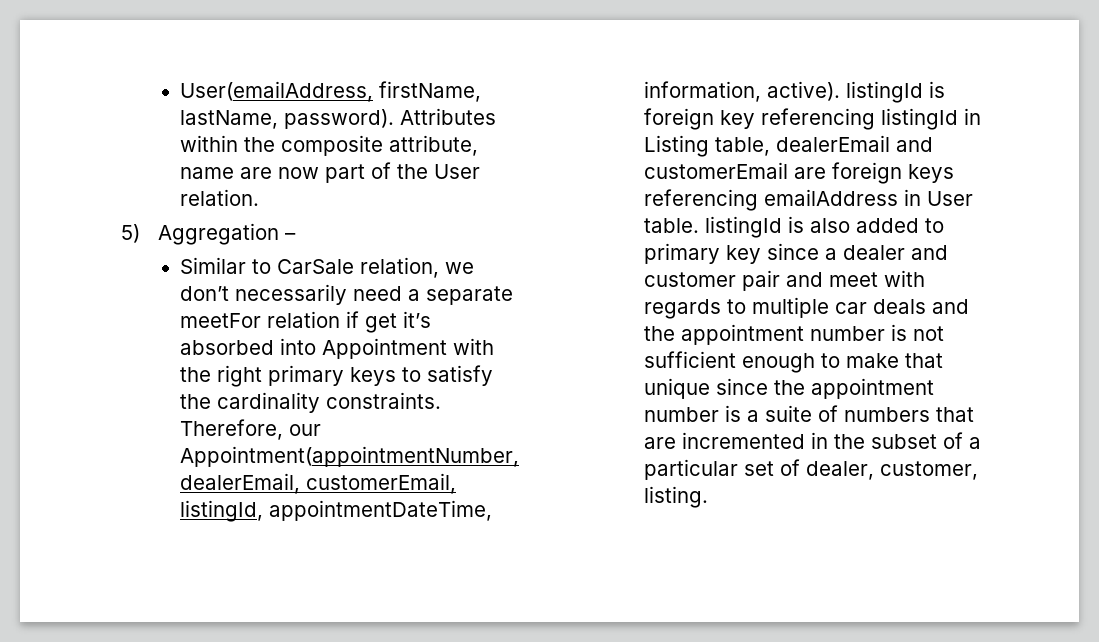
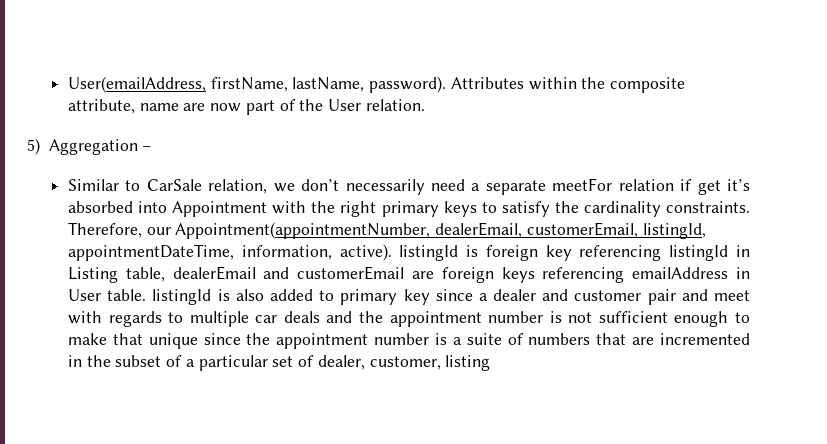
[644,486,709,508] listing. -> [445,355,491,371] listing

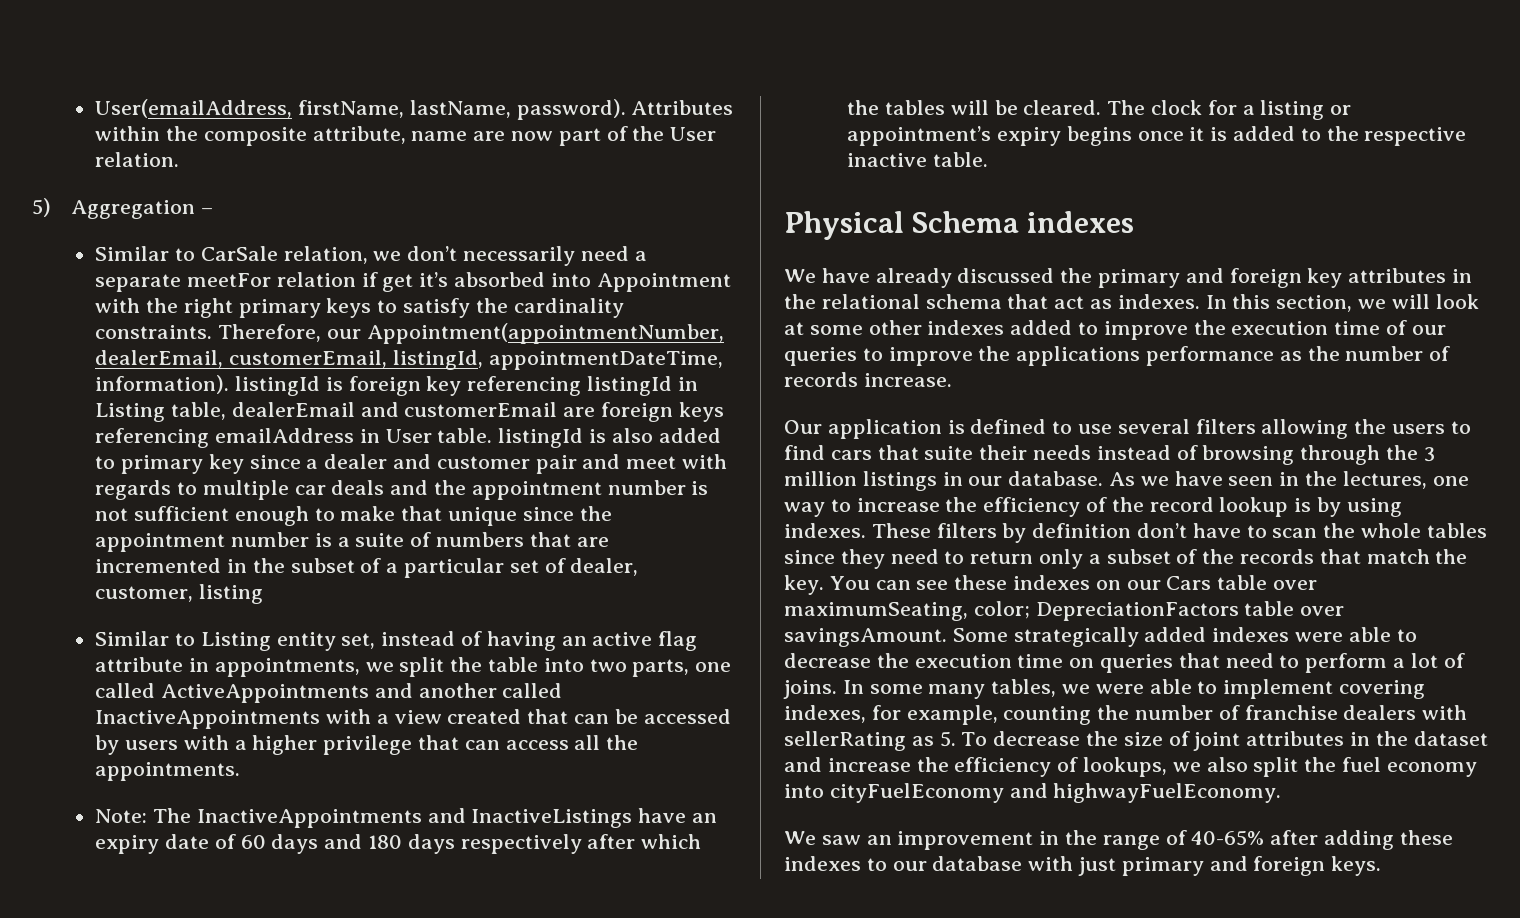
[241,244,392,261] information, active). -> [95,375,230,394] information).
(491, 363) none -> [95,631,698,651] [95,657,732,677] [95,683,563,703] [95,709,731,729] [95,735,639,755] [95,762,241,781] [95,808,717,828] [95,834,702,854] [847,100,1352,120] [847,126,1467,146] [847,152,988,167] [784,211,1135,240] [784,268,1473,288] [784,294,1479,312] [784,320,1446,340] [784,346,1451,366] [784,372,952,387] [784,419,1471,439] [784,445,1435,465] [784,471,1469,491] [784,497,1402,517] [784,523,1487,543] [784,549,1468,569] [784,575,1318,595] [784,601,1345,621] [784,627,1417,647] [784,653,1465,673] [783,679,1426,699] [784,705,1468,725] [784,731,1488,751] [784,757,1477,777] [784,783,1282,803] [784,830,1453,850] [784,856,1382,876] // Similar to Listing entity set, instead of having an active flag attribute in appointments, we split the table into two parts, one called ActiveAppointments and another called InactiveAppointments with a view created that can be accessed by users with a higher privilege that can access all the appointments. // Note: The InactiveAppointments and InactiveListings have an expiry date of 60 days and 180 days respectively after which the tables will be cleared. The clock for a listing or appointment’s expiry begins once it is added to the respective inactive table. // Physical Schema indexes // We have already discussed the primary and foreign key attributes in the relational schema that act as indexes. In this section, we will look at some other indexes added to improve the execution time of our queries to improve the applications performance as the number of records increase. // Our application is defined to use several filters allowing the users to find cars that suite their needs instead of browsing through the 3 million listings in our database. As we have seen in the lectures, one way to increase the efficiency of the record lookup is by using indexes. These filters by definition don’t have to scan the whole tables since they need to return only a subset of the records that match the key. You can see these indexes on our Cars table over maximumSeating, color; DepreciationFactors table over savingsAmount. Some strategically added indexes were able to decrease the execution time on queries that need to perform a lot of joins. In some many tables, we were able to implement covering indexes, for example, counting the number of franchise dealers with sellerRating as 5. To decrease the size of joint attributes in the dataset and increase the efficiency of lookups, we also split the fuel economy into cityFuelEconomy and highwayFuelEconomy. // We saw an improvement in the range of 40-65% after adding these indexes to our database with just primary and foreign keys.

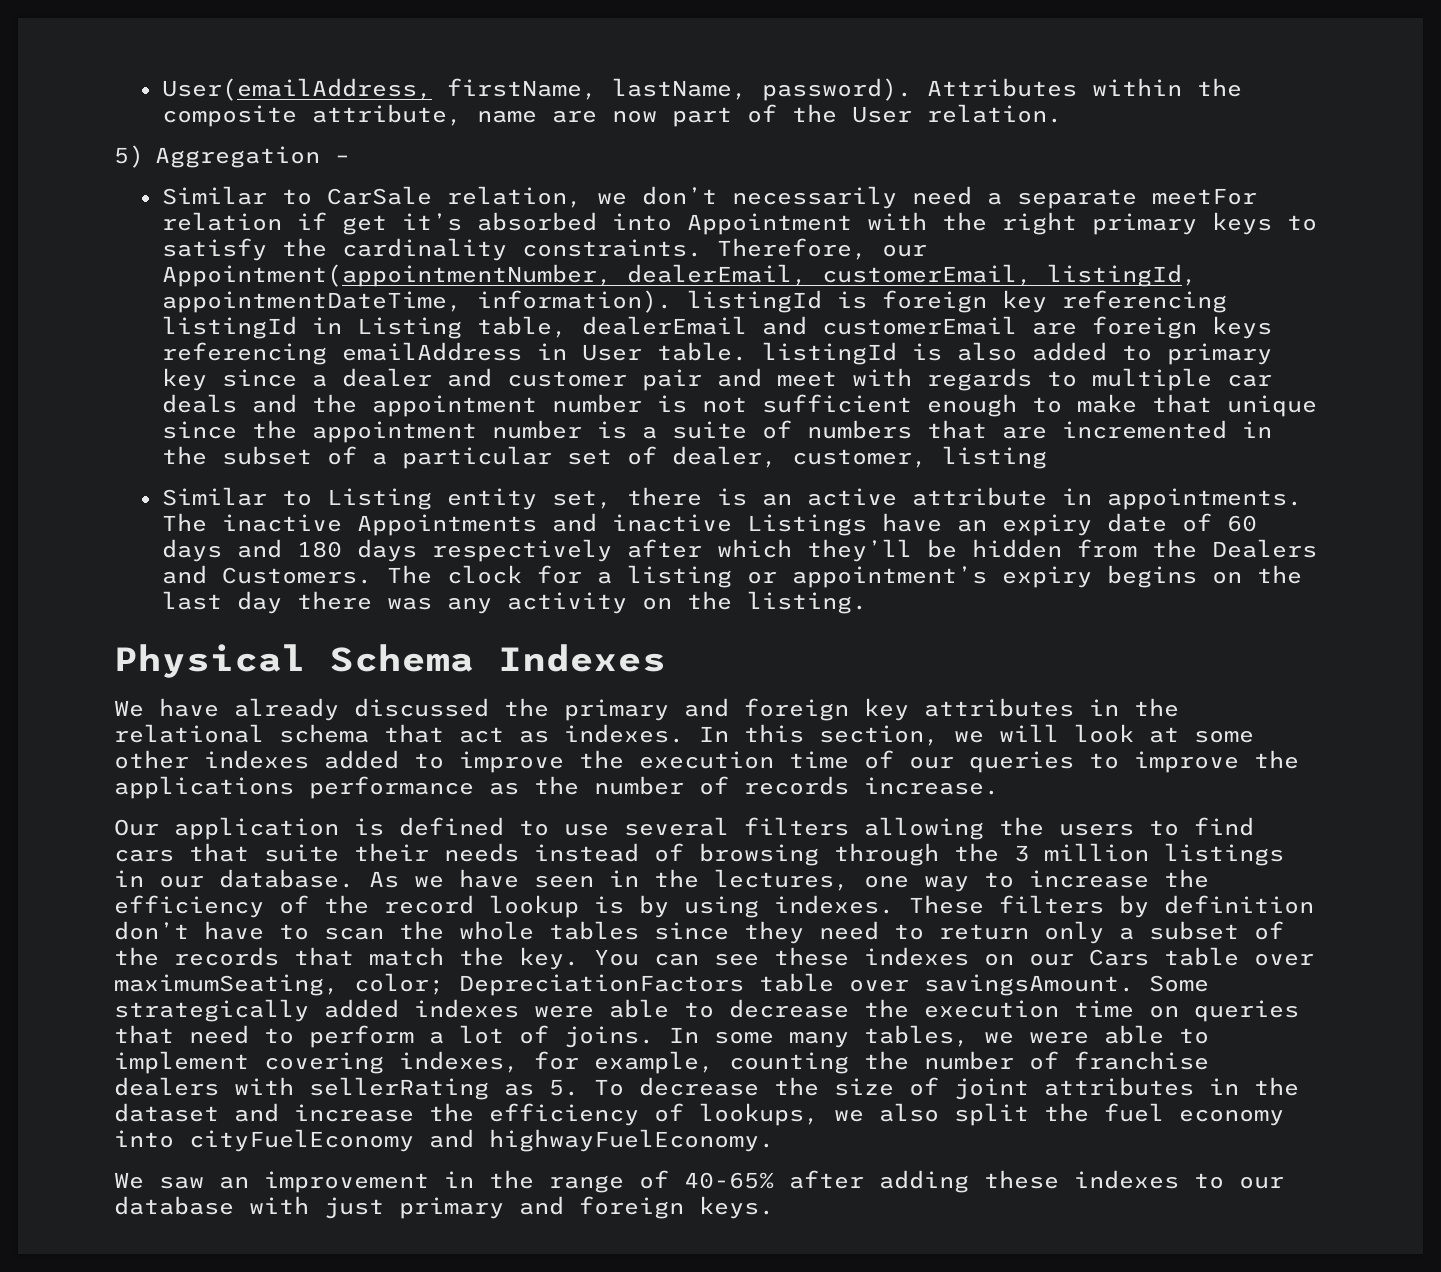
[381,631,556,651] instead of having -> [626,487,747,506] there is
[658,631,698,651] flag -> (897, 497) none
[214,657,732,677] [95,683,563,703] [95,709,731,729] [95,735,639,755] [95,762,241,781] [95,808,633,828] appointments, we split the table into two parts, one called ActiveAppointments and another called InactiveAppointments with a view created that can be accessed by users with a higher privilege that can access all the appointments. // Note: The InactiveAppointments and InactiveListings -> [1106,488,1302,510] [161,513,867,536] appointments. The inactive Appointments and inactive Listings
[847,100,1102,115] the tables will be cleared. -> [806,539,1317,562] [161,565,372,584] they’ll be hidden from the Dealers and Customers.
[1137,126,1467,146] [847,152,988,167] once it is added to the respective inactive table. -> [1211,565,1302,584] [161,591,867,614] on the last day there was any activity on the listing.
[1027,211,1135,233] indexes -> [498,644,666,672] Indexes

